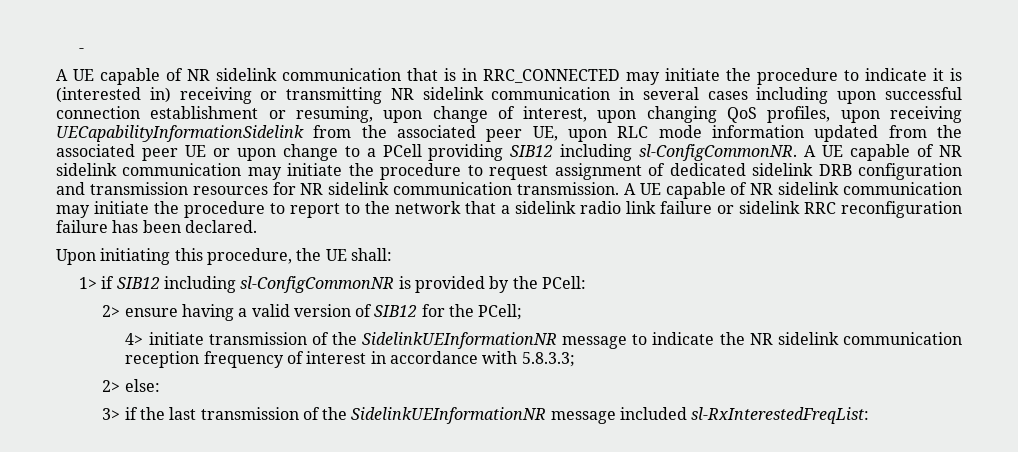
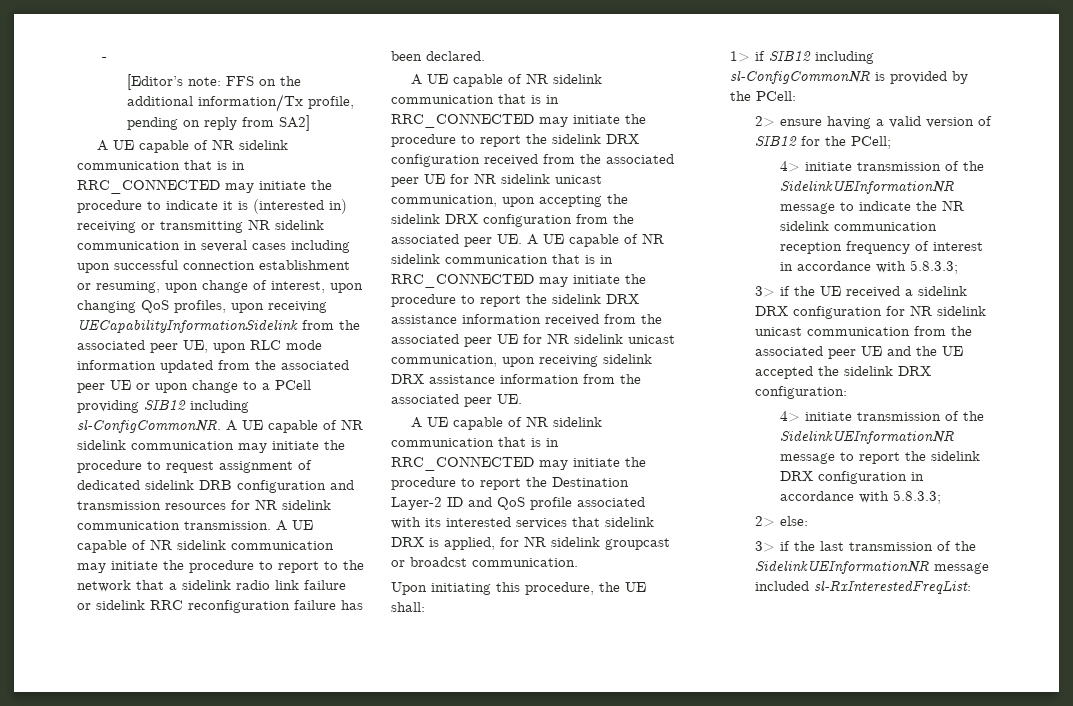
(85, 50) none -> [127,74,302,90] [127,94,355,112] [127,115,311,131] // [Editor’s note: FFS on the additional information/Tx profile, pending on reply from SA2]
(257, 226) none -> [410,73,602,87] [391,94,559,104] [391,113,646,128] [391,134,639,147] [391,154,674,167] [391,173,602,187] [391,194,628,207] [391,214,634,227] [391,233,664,247] [391,254,613,264] [391,273,646,288] [391,294,639,307] [391,314,662,326] [391,333,675,347] [391,354,652,367] [391,374,641,384] [391,394,522,407] [410,416,602,430] [391,437,559,447] [391,456,646,471] [391,477,629,490] [391,497,645,510] [391,517,654,529] [391,536,670,550] [391,557,578,567] // A UE capable of NR sidelink communication that is in RRC_CONNECTED may initiate the procedure to report the sidelink DRX configuration received from the associated peer UE for NR sidelink unicast communication, upon accepting the sidelink DRX configuration from the associated peer UE. A UE capable of NR sidelink communication that is in RRC_CONNECTED may initiate the procedure to report the sidelink DRX assistance information received from the associated peer UE for NR sidelink unicast communication, upon receiving sidelink DRX assistance information from the associated peer UE. // A UE capable of NR sidelink communication that is in RRC_CONNECTED may initiate the procedure to report the Destination Layer-2 ID and QoS profile associated with its interested services that sidelink DRX is applied, for NR sidelink groupcast or broadcst communication.
(575, 359) none -> [755,286,968,298] [755,305,987,319] [755,326,973,336] [755,346,964,359] [755,366,932,379] [755,386,848,399] [780,411,985,422] [780,430,955,444] [780,451,981,464] [780,471,925,484] [780,490,942,504] // 3> if the UE received a sidelink DRX configuration for NR sidelink unicast communication from the associated peer UE and the UE accepted the sidelink DRX configuration: // 4> initiate transmission of the SidelinkUEInformationNR message to report the sidelink DRX configuration in accordance with 5.8.3.3;

